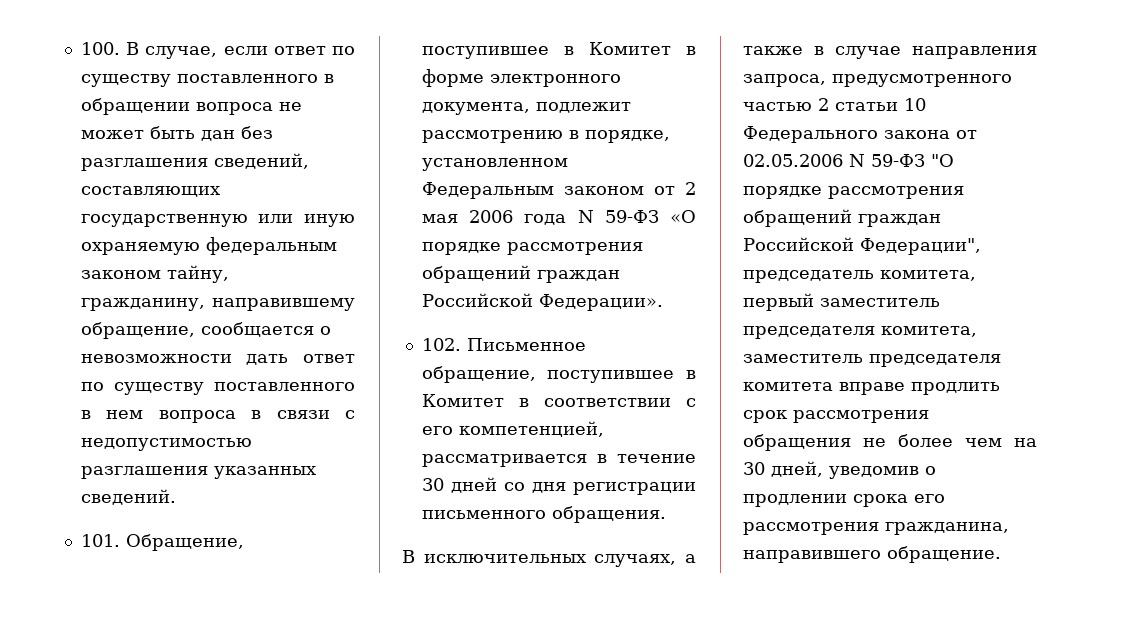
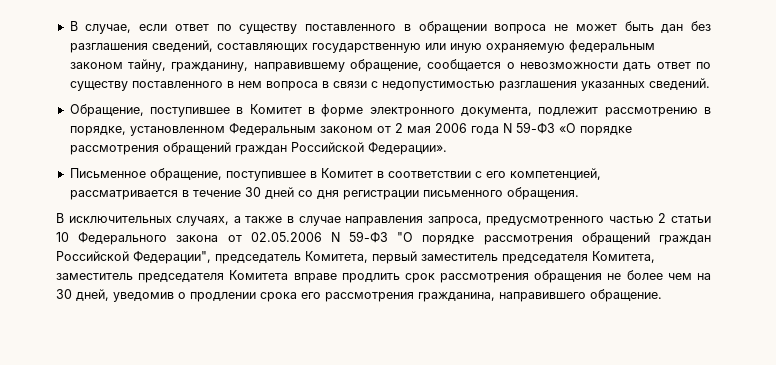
[80,42,120,55] 100. -> (69, 26) none
[80,534,120,547] 101. -> (710, 84) none
[421,338,461,351] 102. -> (447, 148) none
[880,270,976,281] комитета, -> [305,251,368,263] Комитета,
[881,326,977,337] [743,354,1001,367] [743,382,833,391] комитета, заместитель председателя комитета -> [592,251,655,263] [56,270,289,283] Комитета, заместитель председателя Комитета

